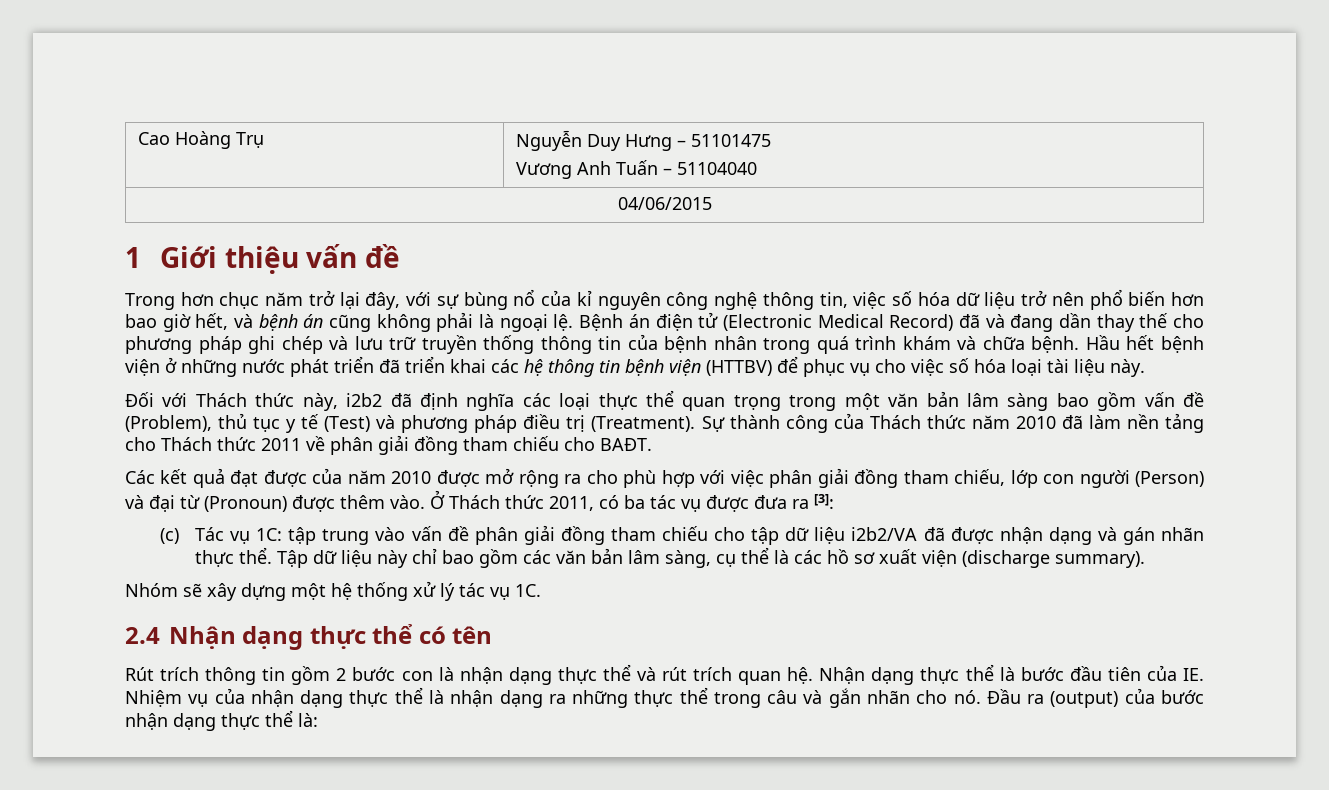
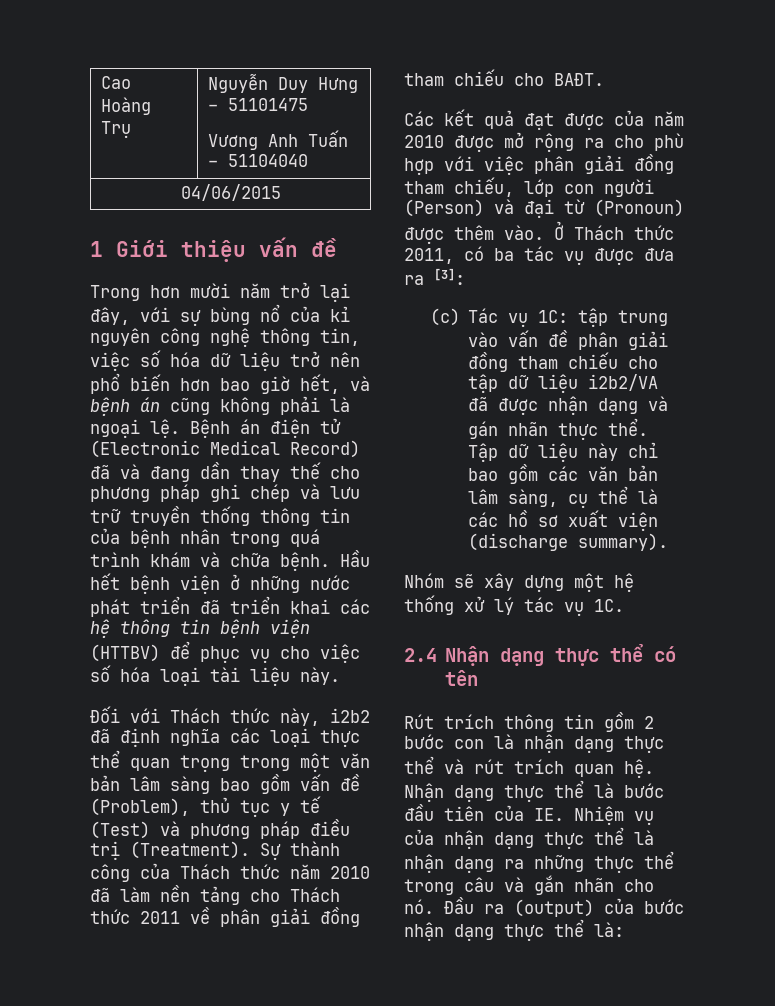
[219,292,260,309] chục -> [190,283,230,298] mười

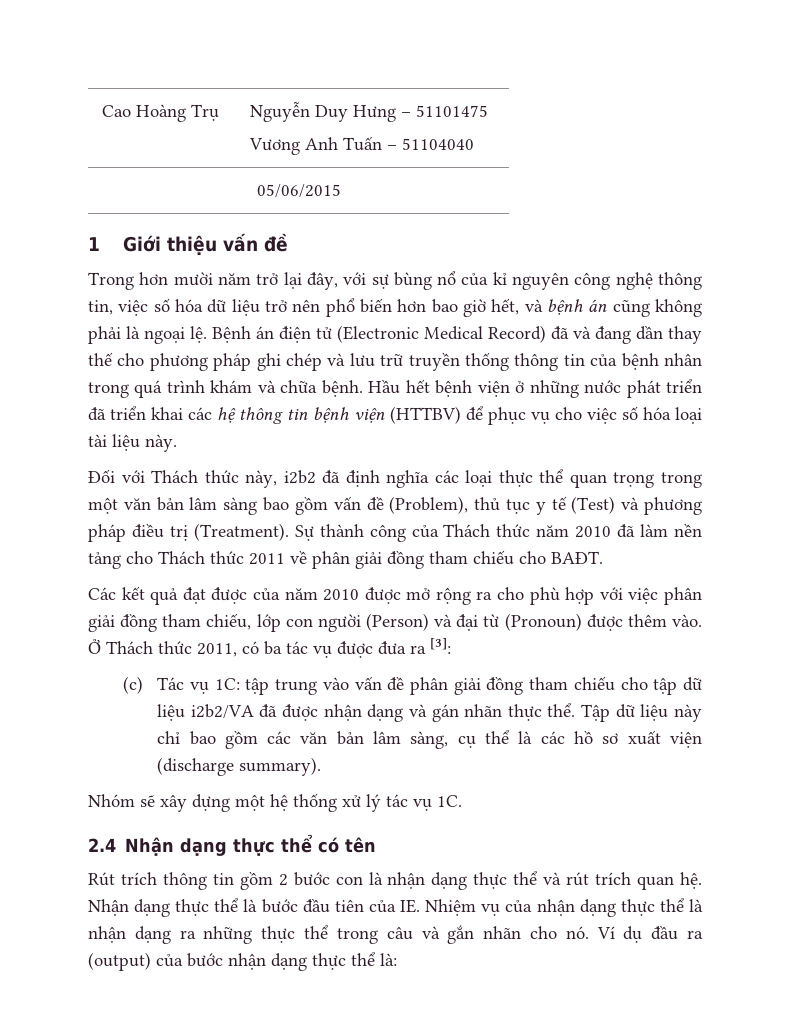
[180,184,281,201] 04/06/2015 -> [256,184,341,198] 05/06/2015
[444,897,474,914] Đầu -> [596,925,679,943] Ví dụ đầu

